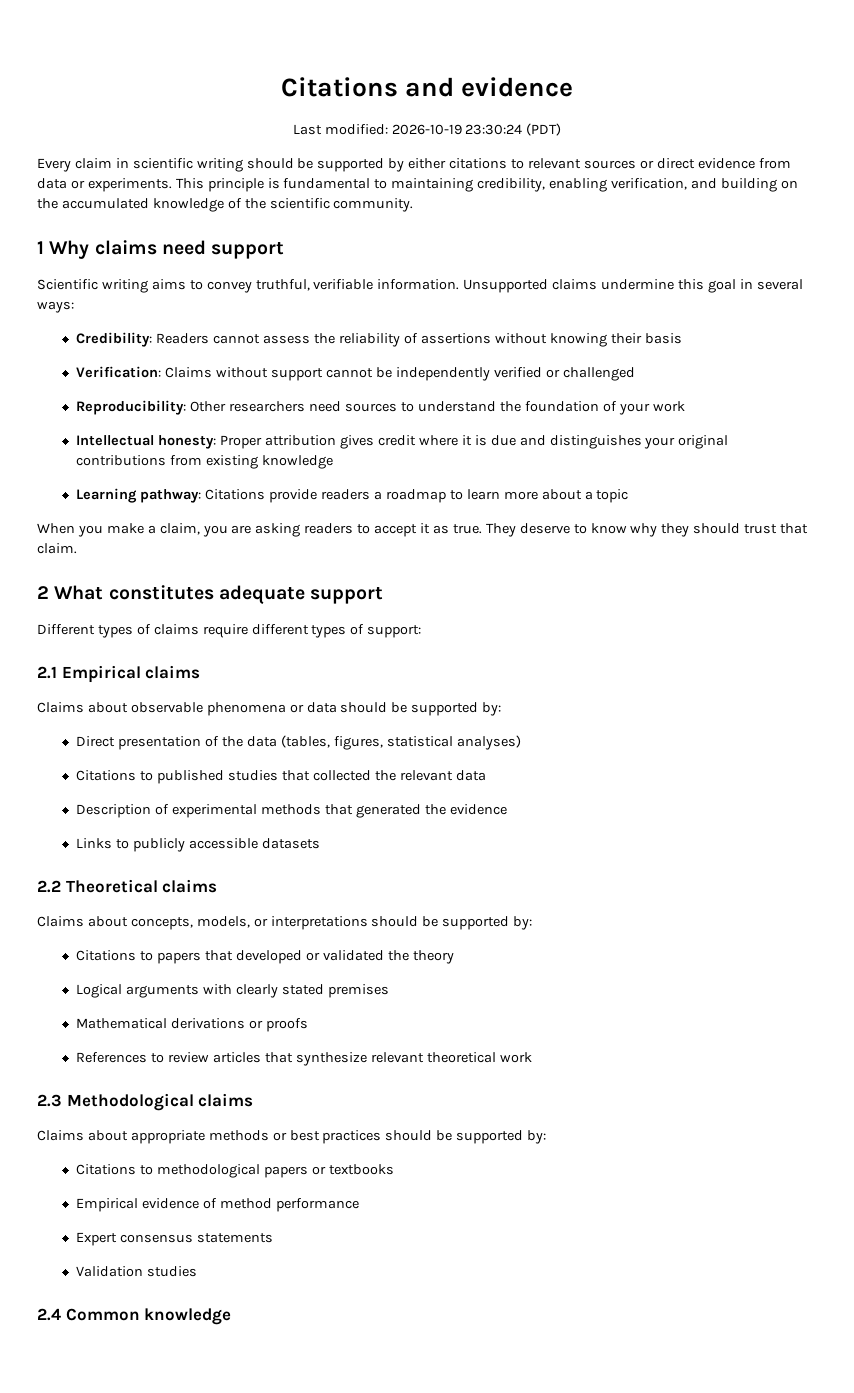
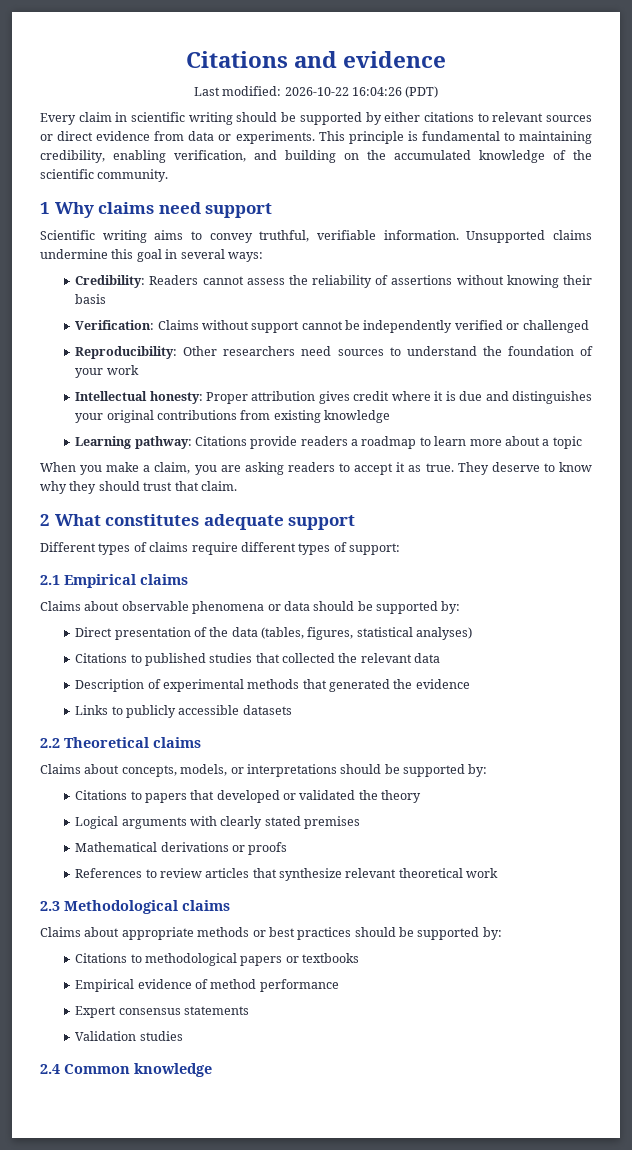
[391,124,523,135] 2026-10-19 23:30:24 -> [284,87,402,96] 2026-10-22 16:04:26

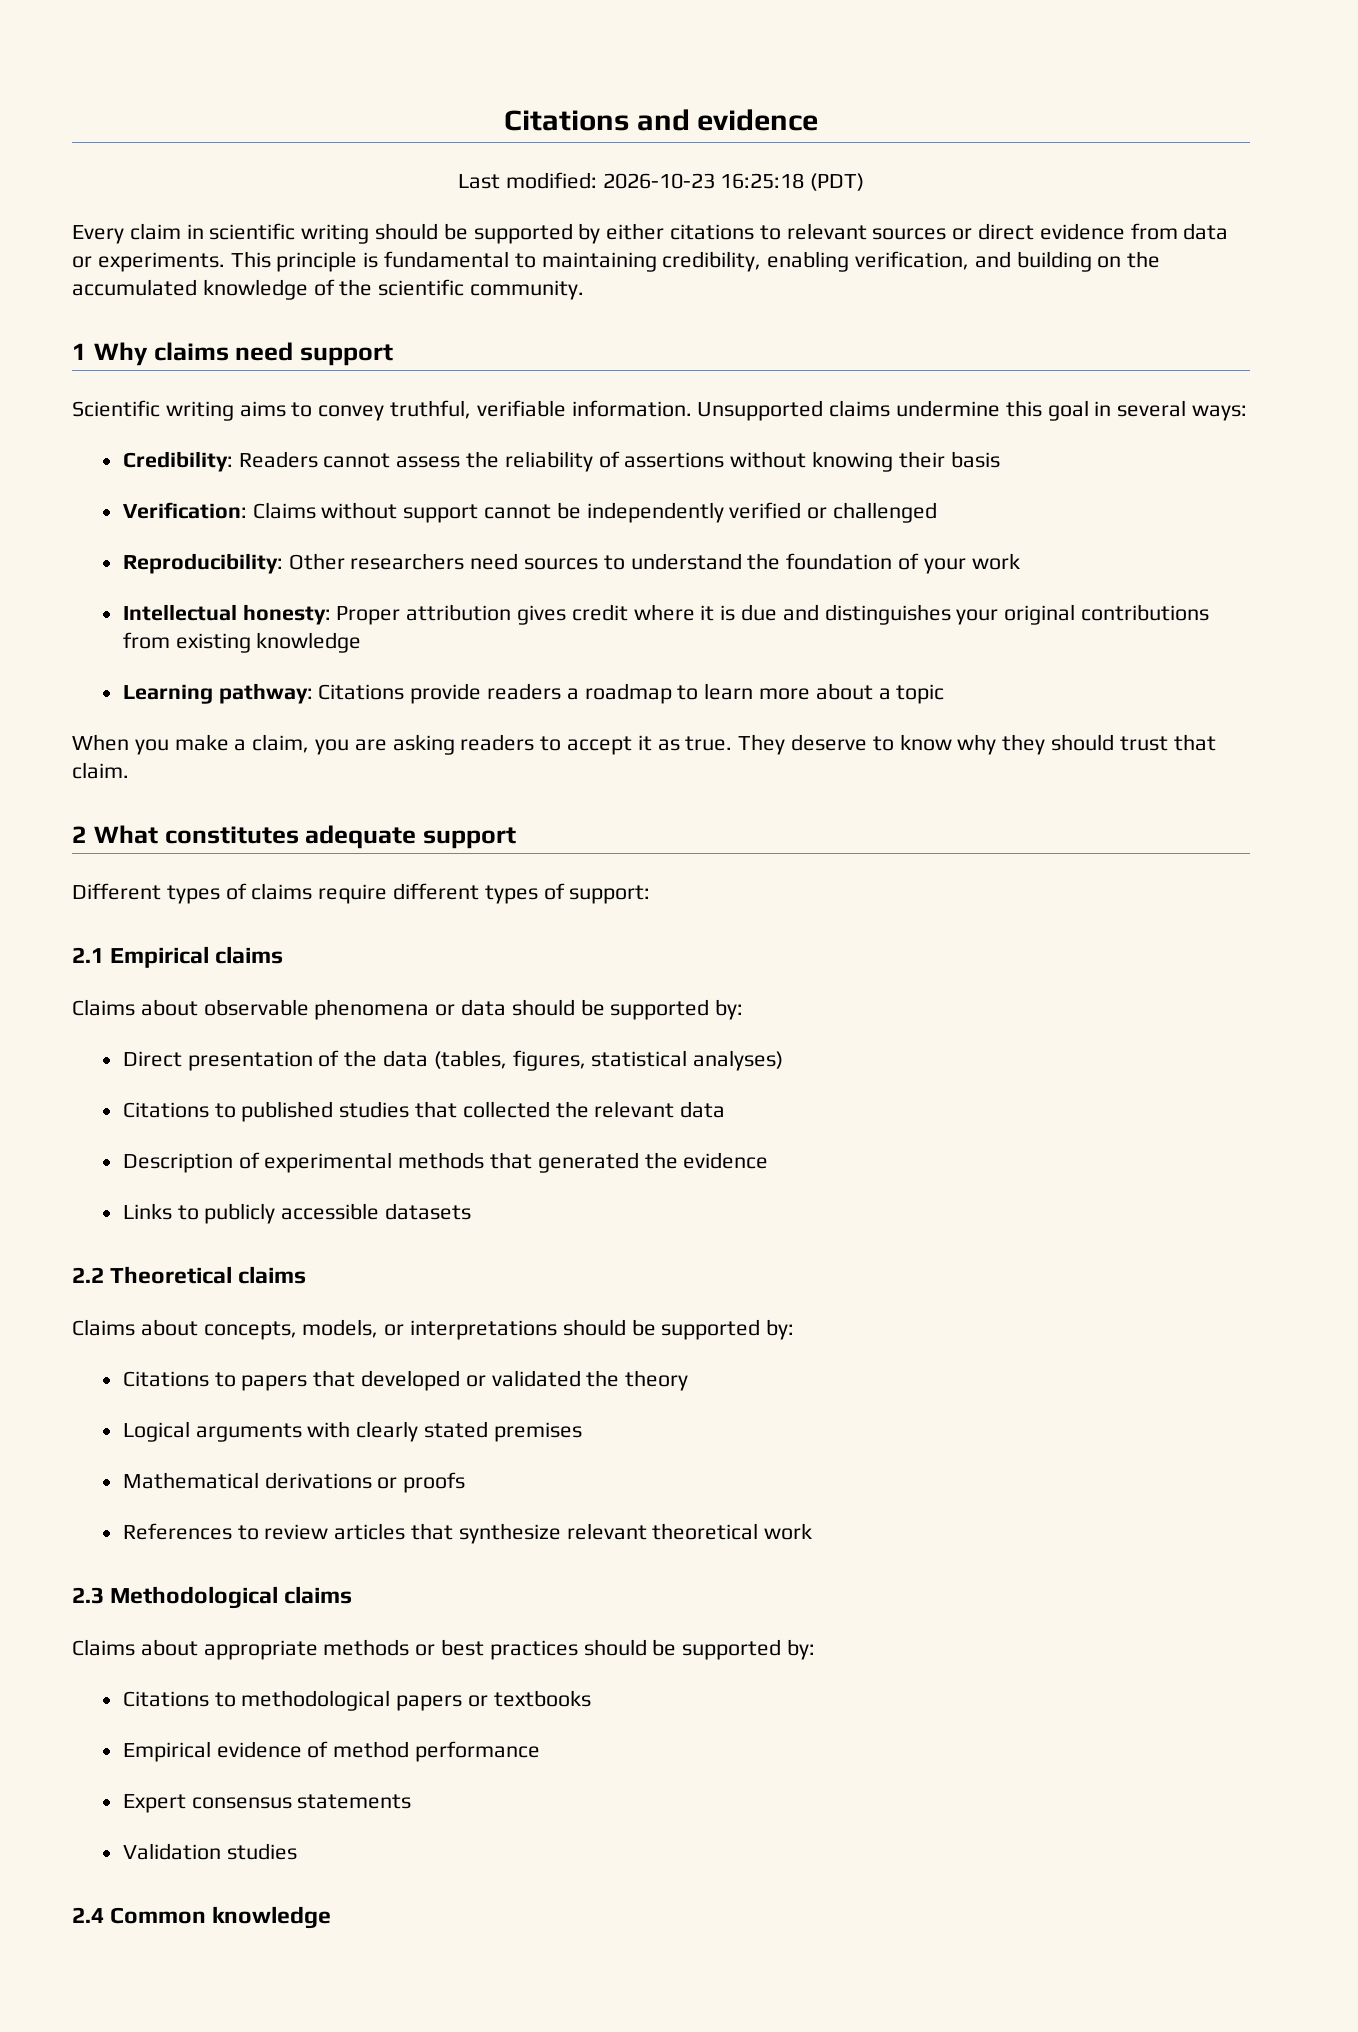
[284,87,402,96] 2026-10-22 16:04:26 -> [602,173,805,189] 2026-10-23 16:25:18

